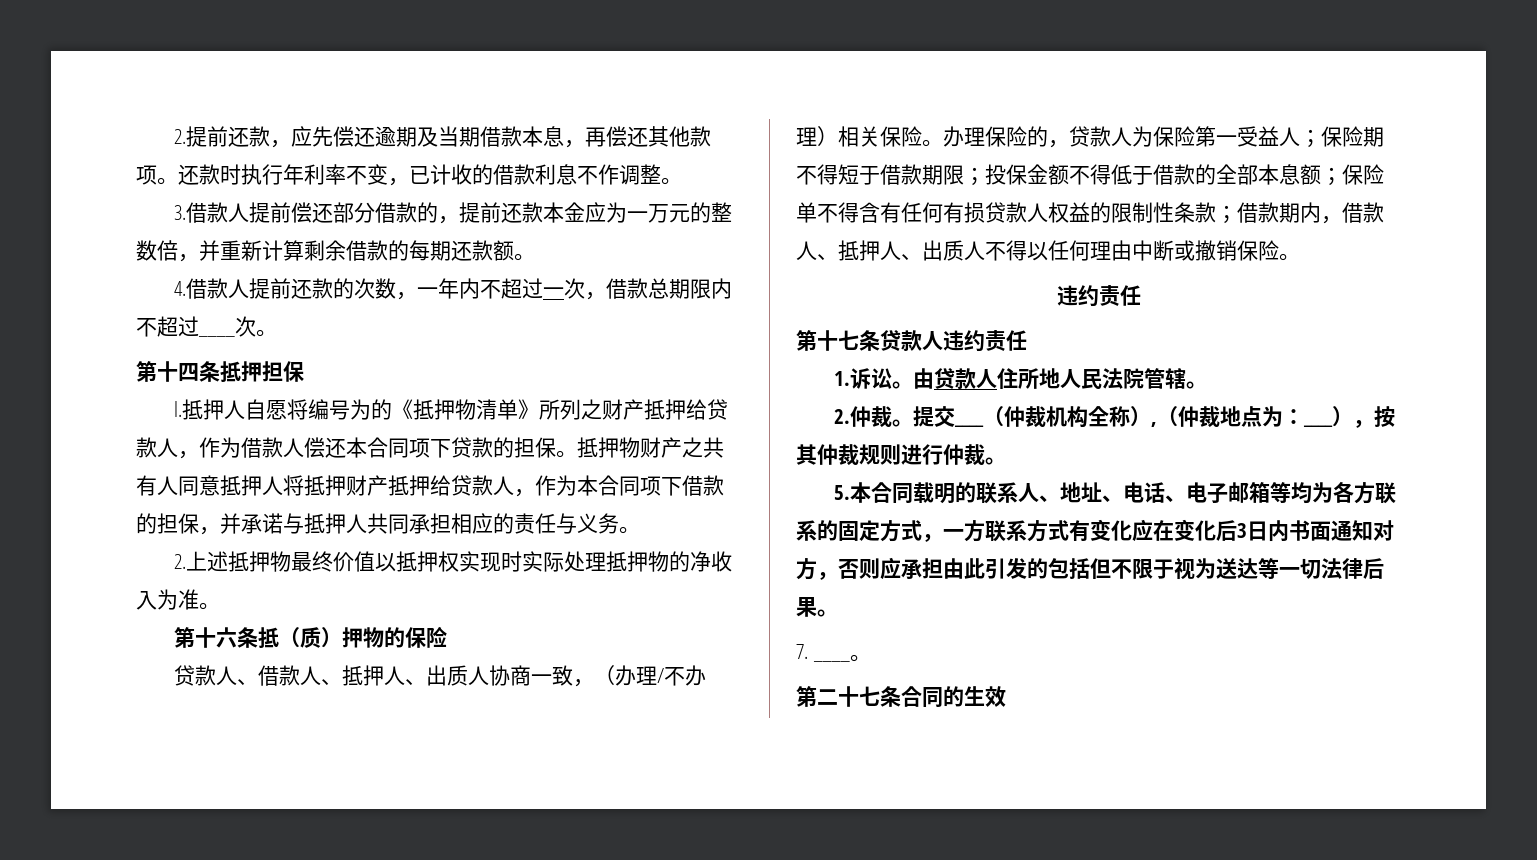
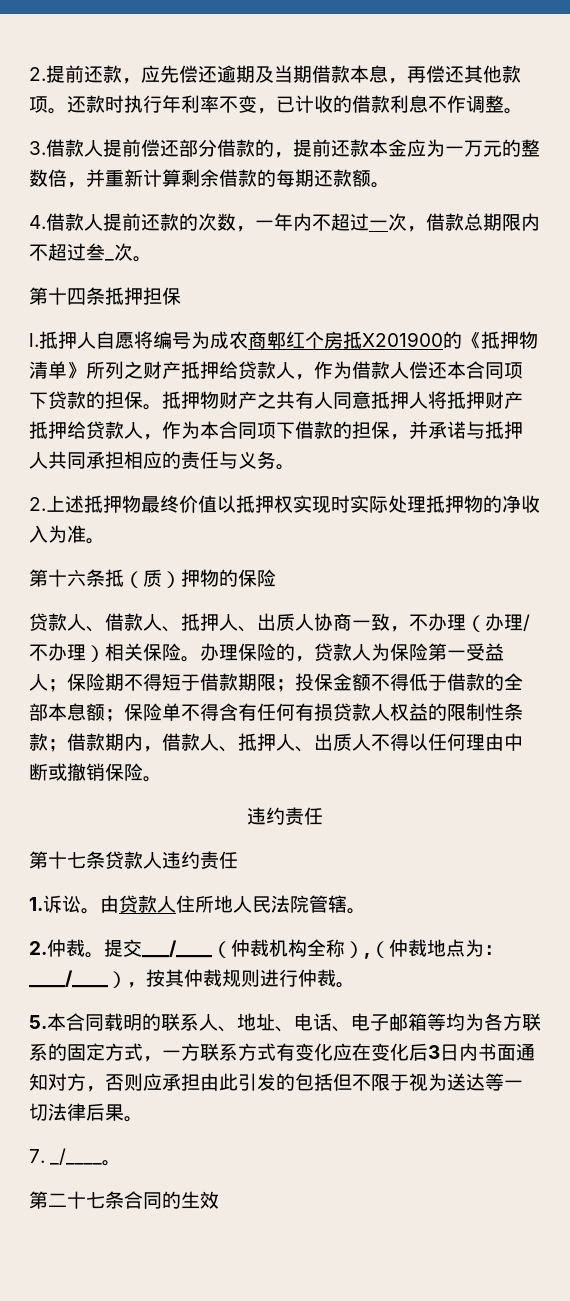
[198,334,235,337] ____ -> [86,243,114,261] 叁_
(371, 409) none -> [210,331,443,349] 成农商郫红个房抵X201900
(594, 683) none -> [409,613,466,631] 不办理
[953,424,984,427] ____ -> [142,940,213,958] ___/____
[1302,424,1333,427] ____ -> [29,970,109,988] ____/____
[812,659,850,662] ____ -> [50,1148,103,1165] _/____

